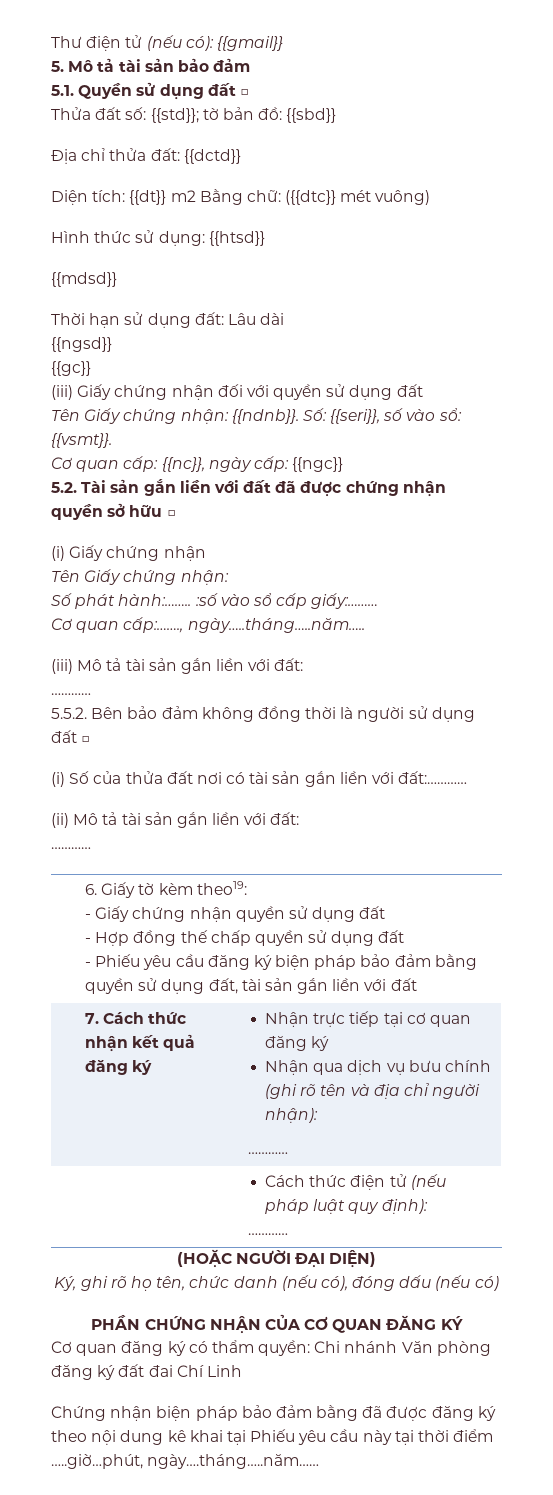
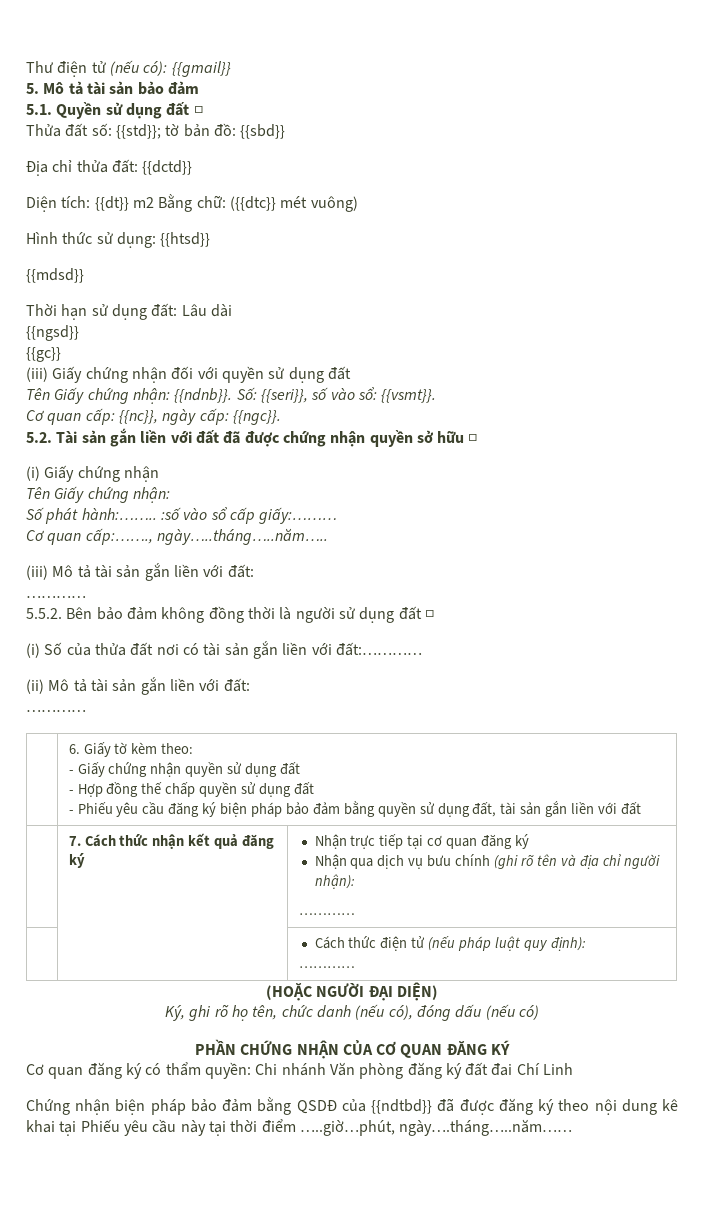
[292,457,344,472] {{ngc}} -> [232,410,281,425] {{ngc}}.
[196,881,247,895] theo19: -> [161,743,194,754] theo:
(359, 1413) none -> [296,1099,433,1114] QSDĐ của {{ndtbd}}

